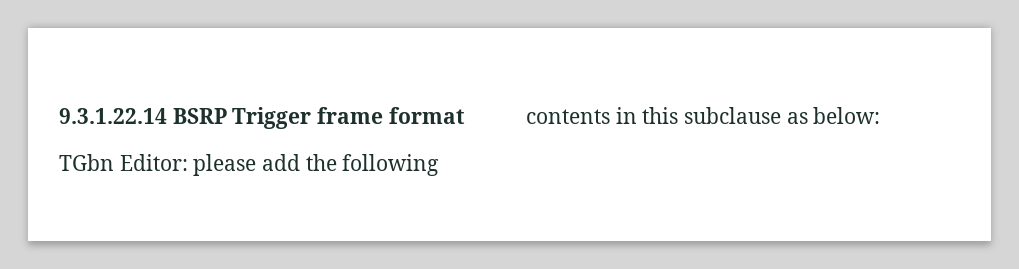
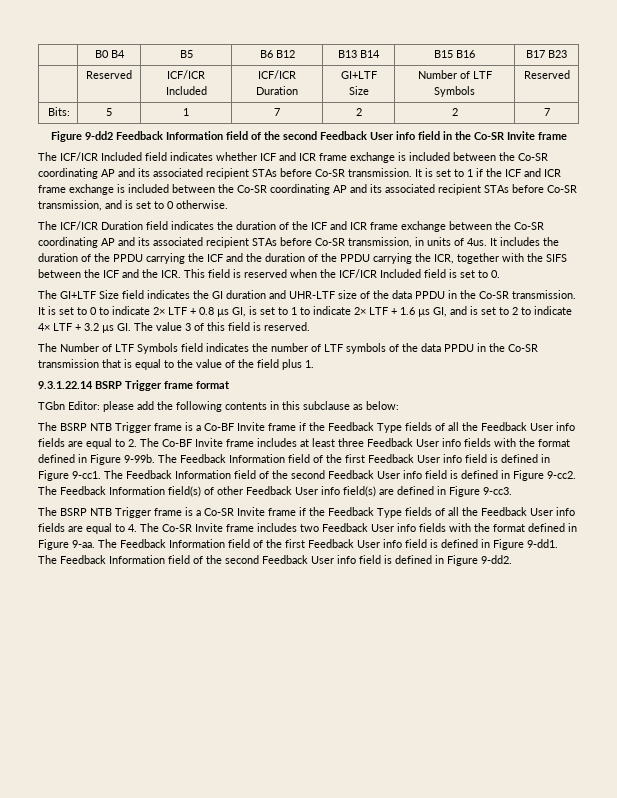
(59, 116) none -> [94,50,125,58] [179,50,193,58] [259,50,295,58] [338,50,380,58] [434,50,475,58] [526,50,567,58] [86,70,132,79] [167,70,205,79] [165,86,207,95] [258,70,296,79] [256,86,298,95] [340,71,377,79] [348,86,369,95] [417,70,492,79] [434,86,475,97] [523,70,570,79] [47,107,70,116] [106,108,112,116] [183,108,189,116] [274,108,280,116] [355,108,362,116] [451,108,458,116] [543,108,550,116] [50,131,567,142] [38,152,548,163] [38,168,561,179] [38,184,577,195] [38,200,228,211] [38,221,544,232] [38,237,559,248] [38,253,567,264] [38,269,500,278] [38,290,576,299] [38,306,572,317] [38,322,310,333] [38,343,538,354] [38,359,314,370] | B0 B4 | B5 | B6 B12 | B13 B14 | B15 B16 | B17 B23 // | Reserved | ICF/ICR Included | ICF/ICR Duration | GI+LTF Size | Number of LTF Symbols | Reserved // Bits: | 5 | 1 | 7 | 2 | 2 | 7 // Figure 9-dd2 Feedback Information field of the second Feedback User info field in the Co-SR Invite frame // The ICF/ICR Included field indicates whether ICF and ICR frame exchange is included between the Co-SR coordinating AP and its associated recipient STAs before Co-SR transmission. It is set to 1 if the ICF and ICR frame exchange is included between the Co-SR coordinating AP and its associated recipient STAs before Co-SR transmission, and is set to 0 otherwise. // The ICF/ICR Duration field indicates the duration of the ICF and ICR frame exchange between the Co-SR coordinating AP and its associated recipient STAs before Co-SR transmission, in units of 4us. It includes the duration of the PPDU carrying the ICF and the duration of the PPDU carrying the ICR, together with the SIFS between the ICF and the ICR. This field is reserved when the ICF/ICR Included field is set to 0. // The GI+LTF Size field indicates the GI duration and UHR-LTF size of the data PPDU in the Co-SR transmission. It is set to 0 to indicate 2× LTF + 0.8 µs GI, is set to 1 to indicate 2× LTF + 1.6 µs GI, and is set to 2 to indicate 4× LTF + 3.2 µs GI. The value 3 of this field is reserved. // The Number of LTF Symbols field indicates the number of LTF symbols of the data PPDU in the Co-SR transmission that is equal to the value of the field plus 1. //
(881, 115) none -> [38,422,575,433] [38,438,570,449] [38,454,550,465] [38,470,576,481] [38,486,512,497] [38,507,575,518] [38,523,577,534] [38,539,558,550] [38,555,512,566] // The BSRP NTB Trigger frame is a Co-BF Invite frame if the Feedback Type fields of all the Feedback User info fields are equal to 2. The Co-BF Invite frame includes at least three Feedback User info fields with the format defined in Figure 9-99b. The Feedback Information field of the first Feedback User info field is defined in Figure 9-cc1. The Feedback Information field of the second Feedback User info field is defined in Figure 9-cc2. The Feedback Information field(s) of other Feedback User info field(s) are defined in Figure 9-cc3. // The BSRP NTB Trigger frame is a Co-SR Invite frame if the Feedback Type fields of all the Feedback User info fields are equal to 4. The Co-SR Invite frame includes two Feedback User info fields with the format defined in Figure 9-aa. The Feedback Information field of the first Feedback User info field is defined in Figure 9-dd1. The Feedback Information field of the second Feedback User info field is defined in Figure 9-dd2.

